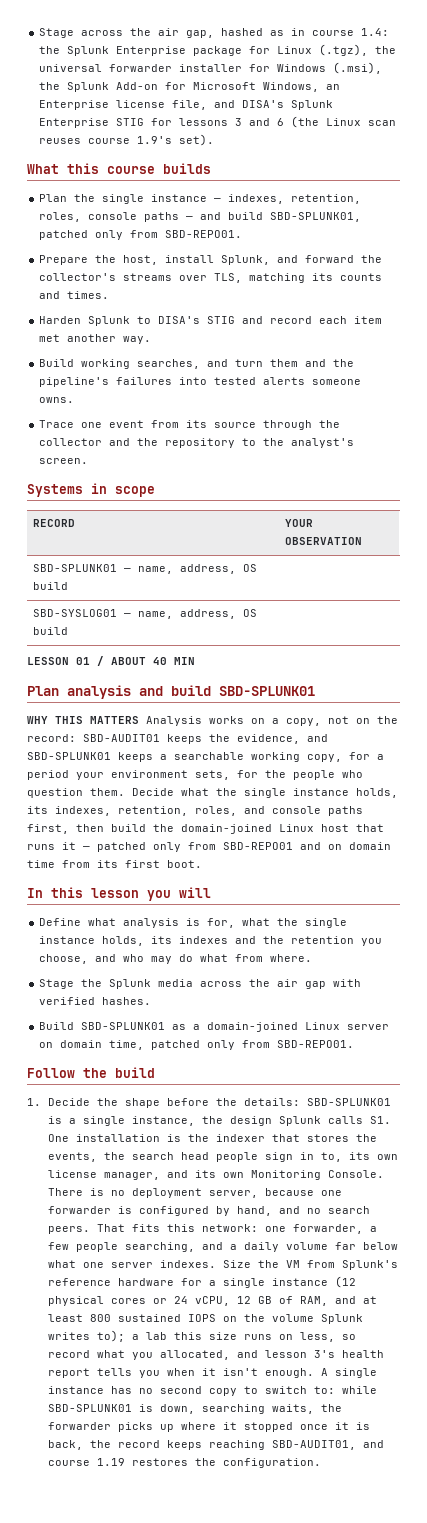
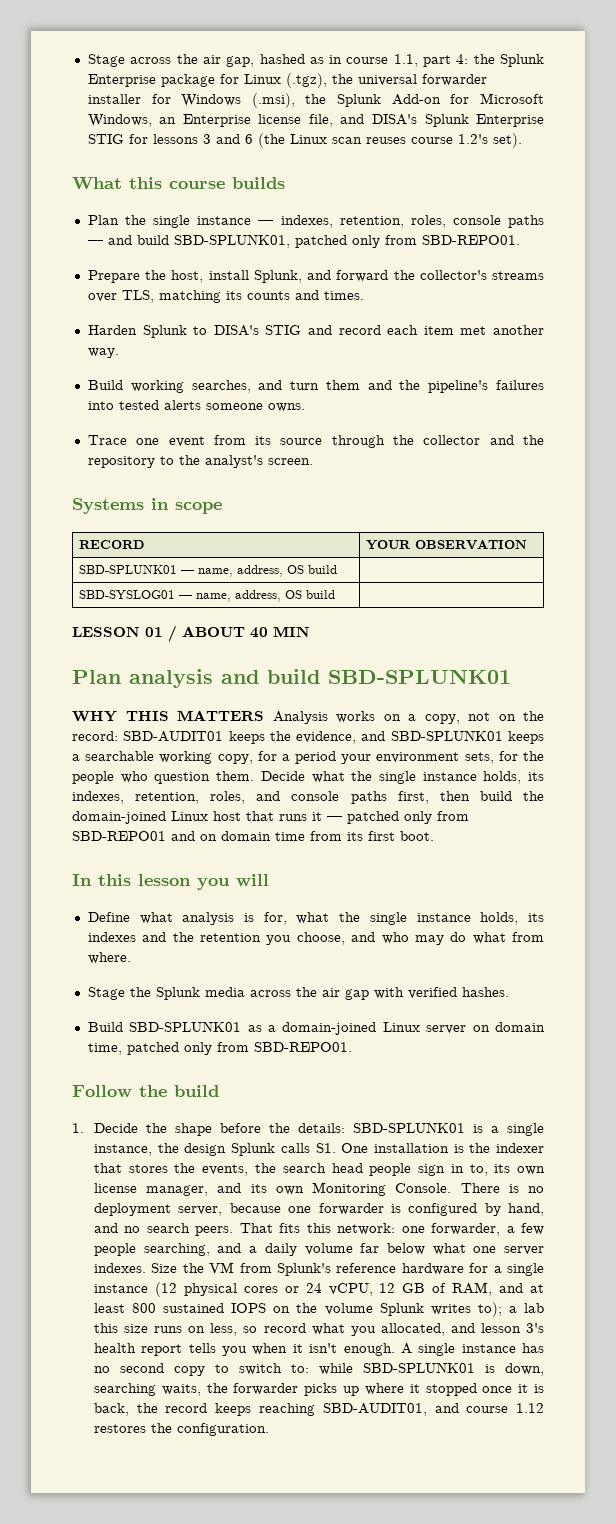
[361,28,390,36] 1.4: -> [393,54,469,67] 1.1, part 4:
[137,136,173,144] 1.9's -> [457,134,488,144] 1.2's
[97,1458,126,1466] 1.19 -> [516,1403,544,1413] 1.12

